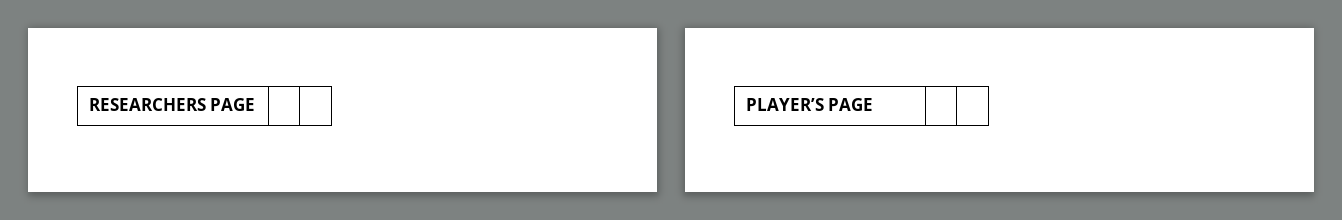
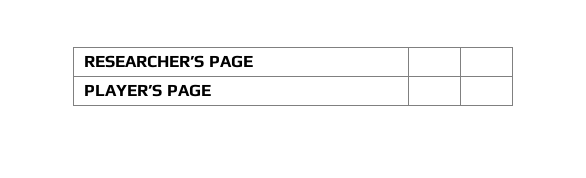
[88,98,206,111] RESEARCHERS -> [84,55,205,68] RESEARCHER’S

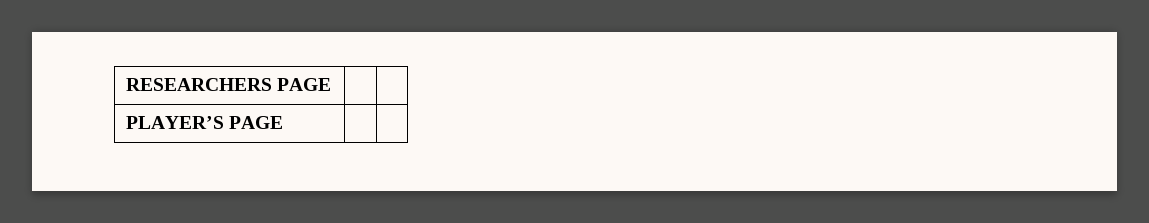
[84,55,205,68] RESEARCHER’S -> [125,78,272,91] RESEARCHERS

